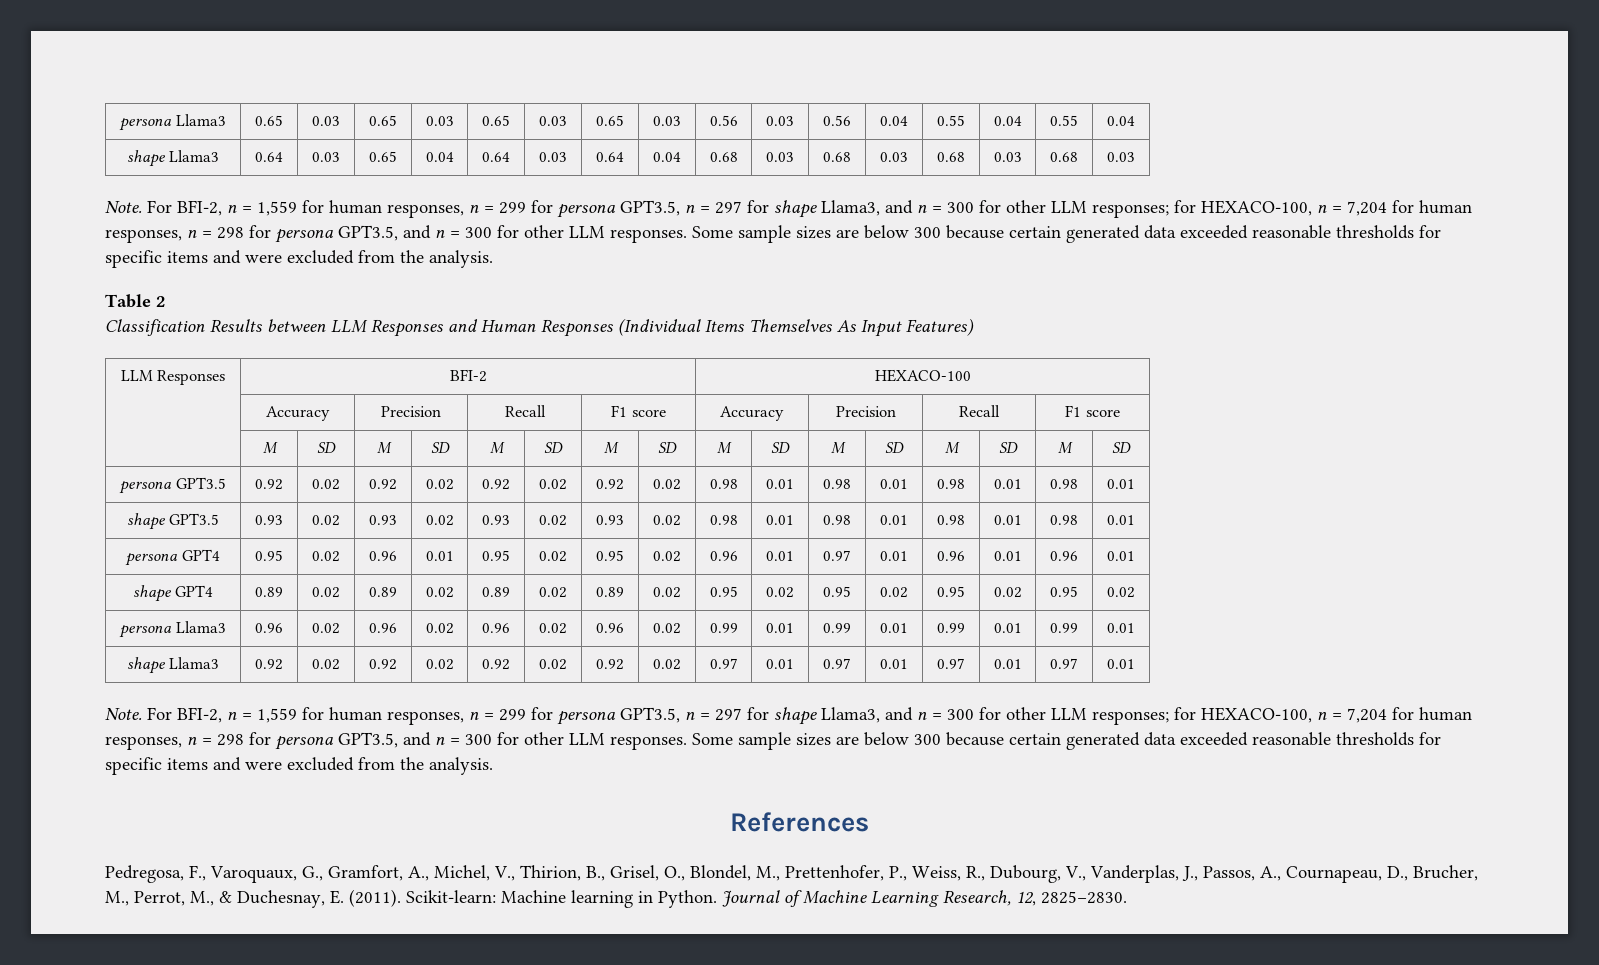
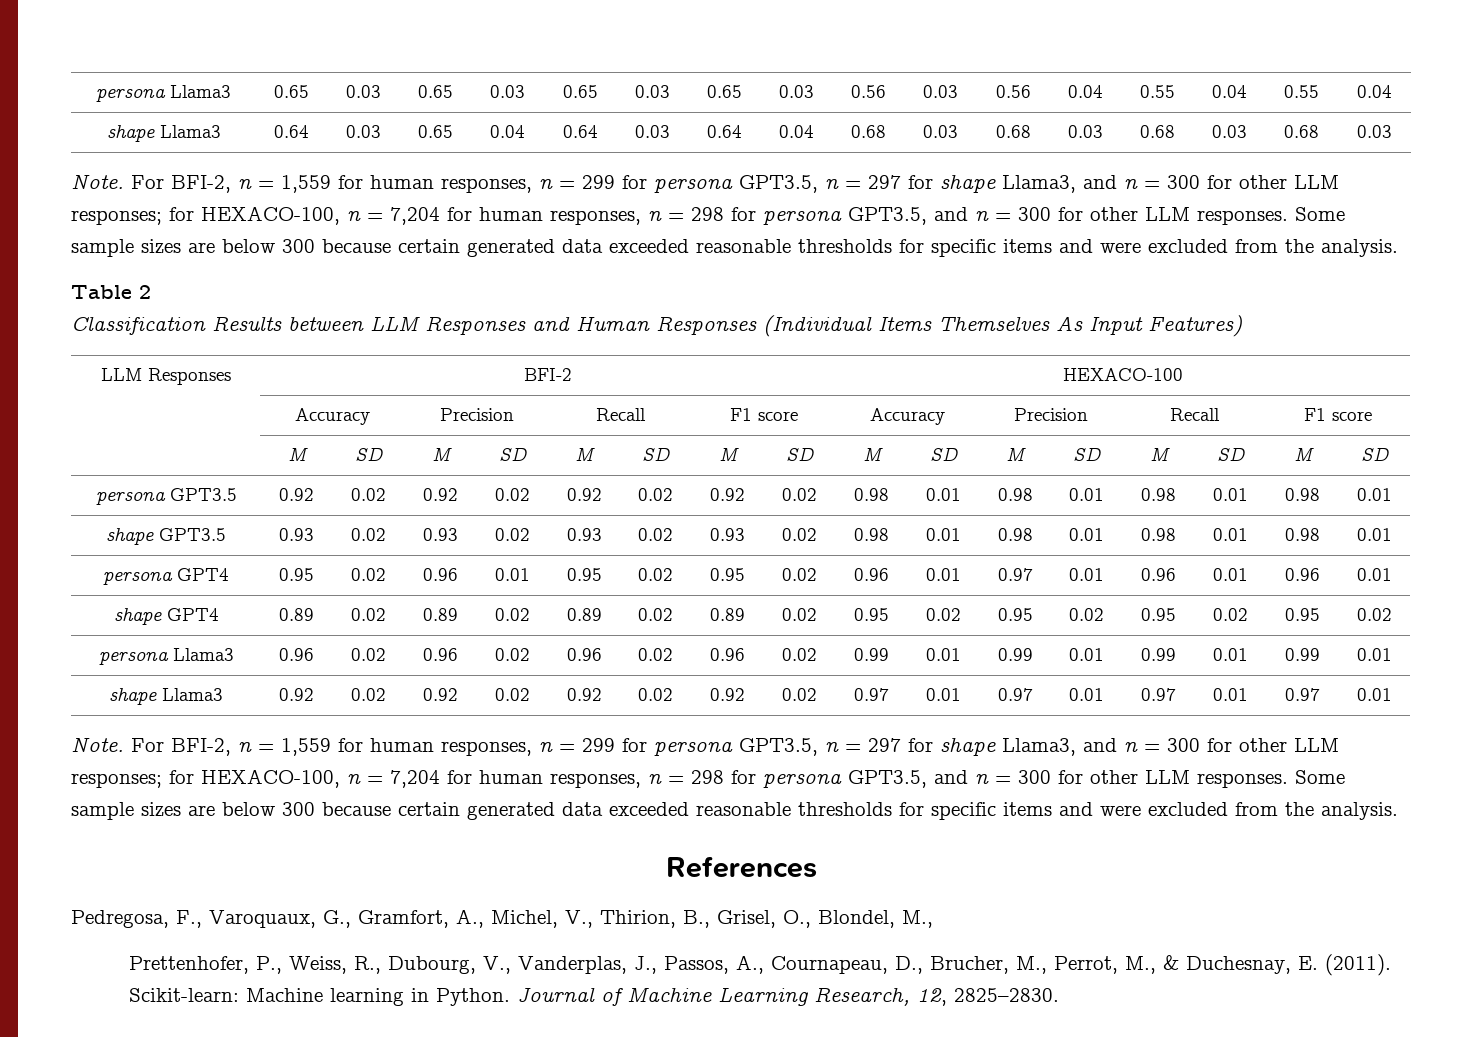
(780, 873) none -> (933, 919) //

